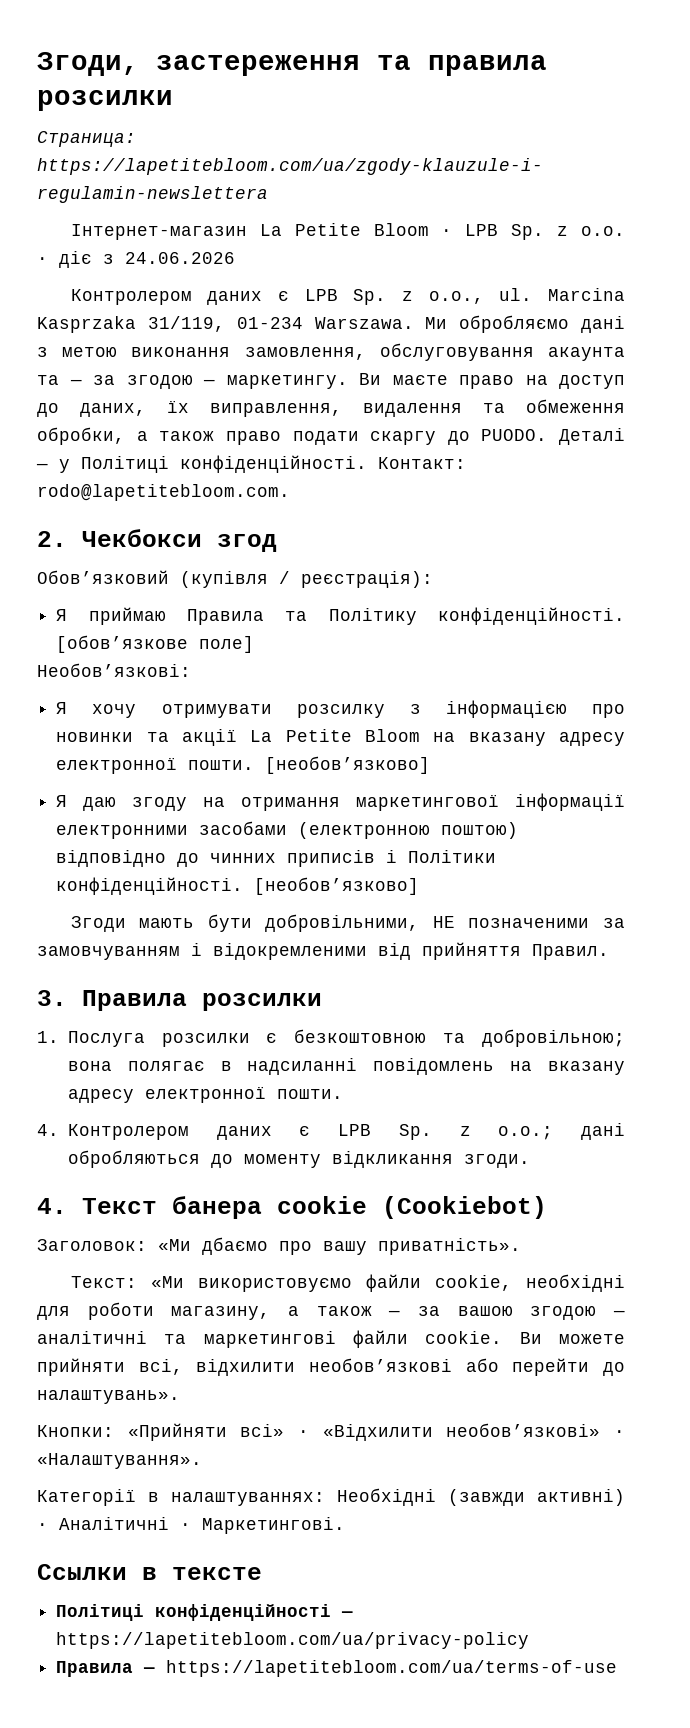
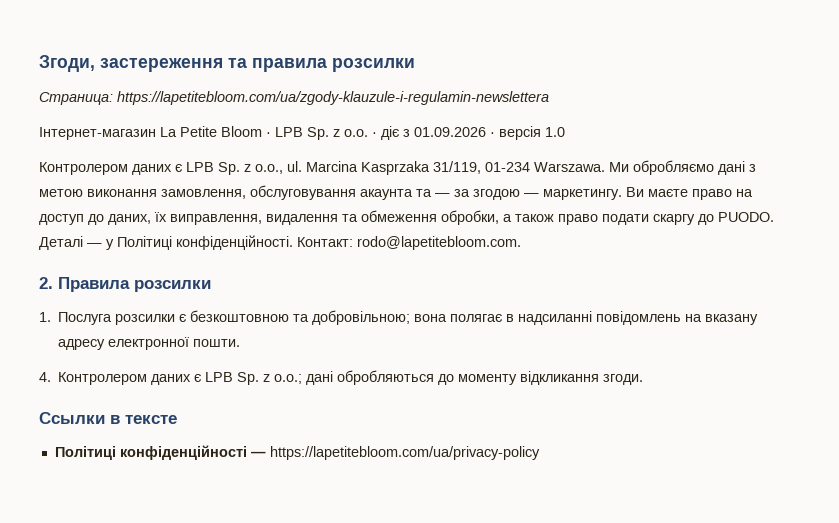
[125,252,235,264] 24.06.2026 -> [414,126,565,140] 01.09.2026 · версія 1.0
[82,529,277,552] [37,570,433,588] [56,607,625,625] [56,635,255,653] [37,663,191,677] [56,700,625,718] [56,729,625,746] [56,756,431,774] [56,793,625,811] [56,821,519,839] [56,850,497,867] [56,877,420,895] [70,914,625,932] [37,942,609,960] [37,990,67,1006] Чекбокси згод // Обов’язковий (купівля / реєстрація): // Я приймаю Правила та Політику конфіденційності. [обов’язкове поле] // Необов’язкові: // Я хочу отримувати розсилку з інформацією про новинки та акції La Petite Bloom на вказану адресу електронної пошти. [необов’язково] // Я даю згоду на отримання маркетингової інформації електронними засобами (електронною поштою) відповідно до чинних приписів і Політики конфіденційності. [необов’язково] // Згоди мають бути добровільними, НЕ позначеними за замовчуванням і відокремленими від прийняття Правил. // 3. -> (53, 283) none
[37,1196,547,1219] [37,1237,521,1255] [70,1274,625,1292] [37,1302,626,1320] [37,1330,625,1348] [37,1358,626,1376] [37,1390,180,1404] [37,1423,625,1441] [37,1453,202,1469] [37,1488,625,1506] [37,1517,345,1534] // 4. Текст банера cookie (Cookiebot) // Заголовок: «Ми дбаємо про вашу приватність». // Текст: «Ми використовуємо файли cookie, необхідні для роботи магазину, а також — за вашою згодою — аналітичні та маркетингові файли cookie. Ви можете прийняти всі, відхилити необов’язкові або перейти до налаштувань». // Кнопки: «Прийняти всі» · «Відхилити необов’язкові» · «Налаштування». // Категорії в налаштуваннях: Необхідні (завжди активні) · Аналітичні · Маркетингові. -> (644, 379) none
[56,1660,618,1677] // Правила — https://lapetitebloom.com/ua/terms-of-use -> (540, 453) none

